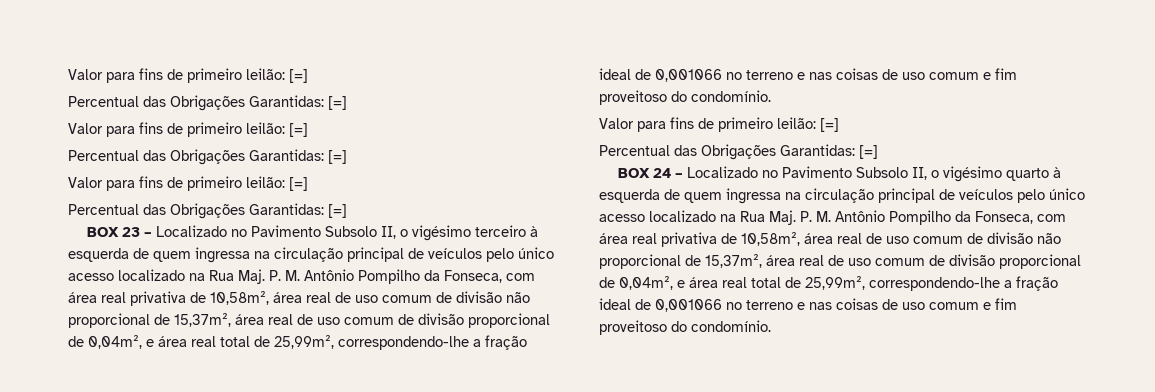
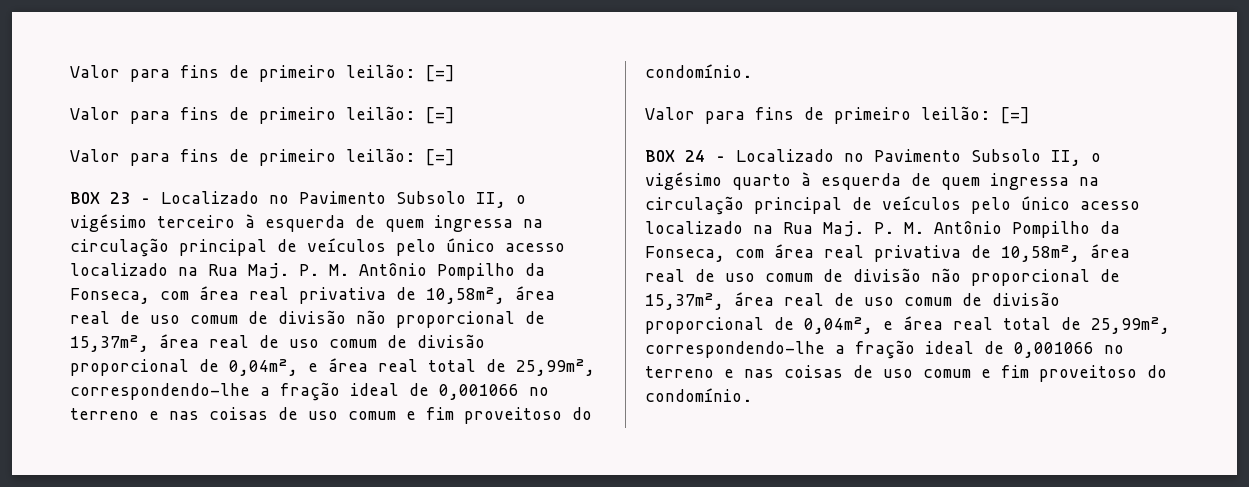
[68,68,308,83] [68,95,347,111] [68,122,308,137] [68,149,347,165] [68,176,308,191] [68,203,347,219] Valor para fins de primeiro leilão: [=] // Percentual das Obrigações Garantidas: [=] // Valor para fins de primeiro leilão: [=] // Percentual das Obrigações Garantidas: [=] // Valor para fins de primeiro leilão: [=] // Percentual das Obrigações Garantidas: [=] -> [70,64,455,82] [70,106,455,124] [70,148,455,166] Valor para fins de primeiro leilão: [=] // Valor para fins de primeiro leilão: [=] // Valor para fins de primeiro leilão: [=]
[599,144,878,160] // Percentual das Obrigações Garantidas: [=] -> (1030, 115) none

